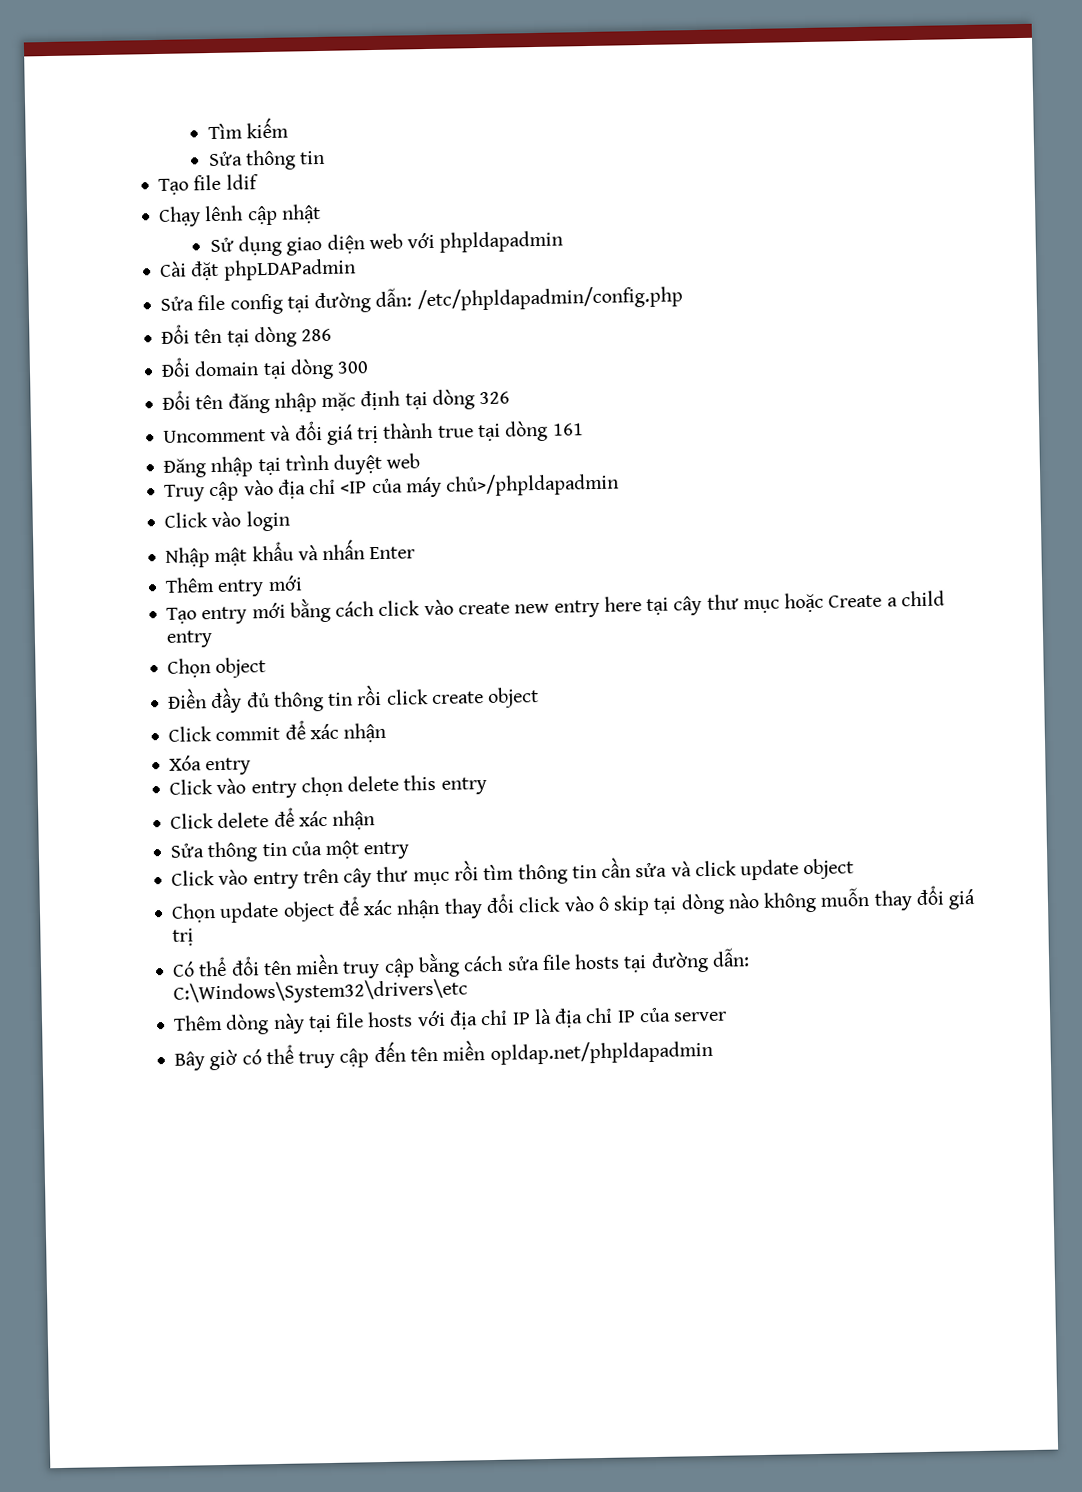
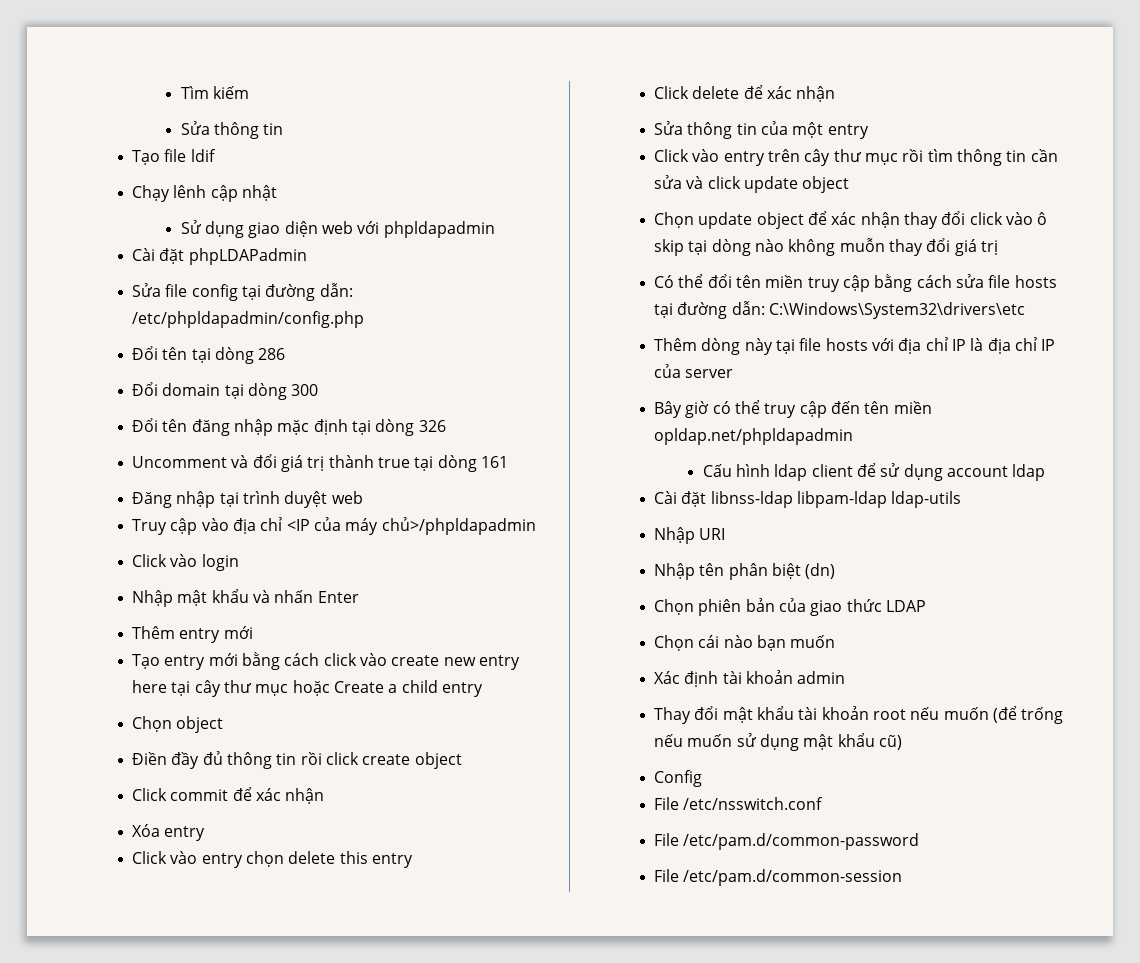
(713, 1052) none -> [702,463,1046,481] [654,491,962,508] [654,527,726,544] [654,563,836,580] [654,598,927,616] [654,635,836,651] [654,670,846,687] [654,706,1064,724] [654,733,903,751] [654,770,703,787] [654,797,824,810] [654,833,920,850] [654,869,903,886] // Cấu hình ldap client để sử dụng account ldap // Cài đặt libnss-ldap libpam-ldap ldap-utils // Nhập URI // Nhập tên phân biệt (dn) // Chọn phiên bản của giao thức LDAP // Chọn cái nào bạn muốn // Xác định tài khoản admin // Thay đổi mật khẩu tài khoản root nếu muốn (để trống nếu muốn sử dụng mật khẩu cũ) // Config // File /etc/nsswitch.conf // File /etc/pam.d/common-password // File /etc/pam.d/common-session

